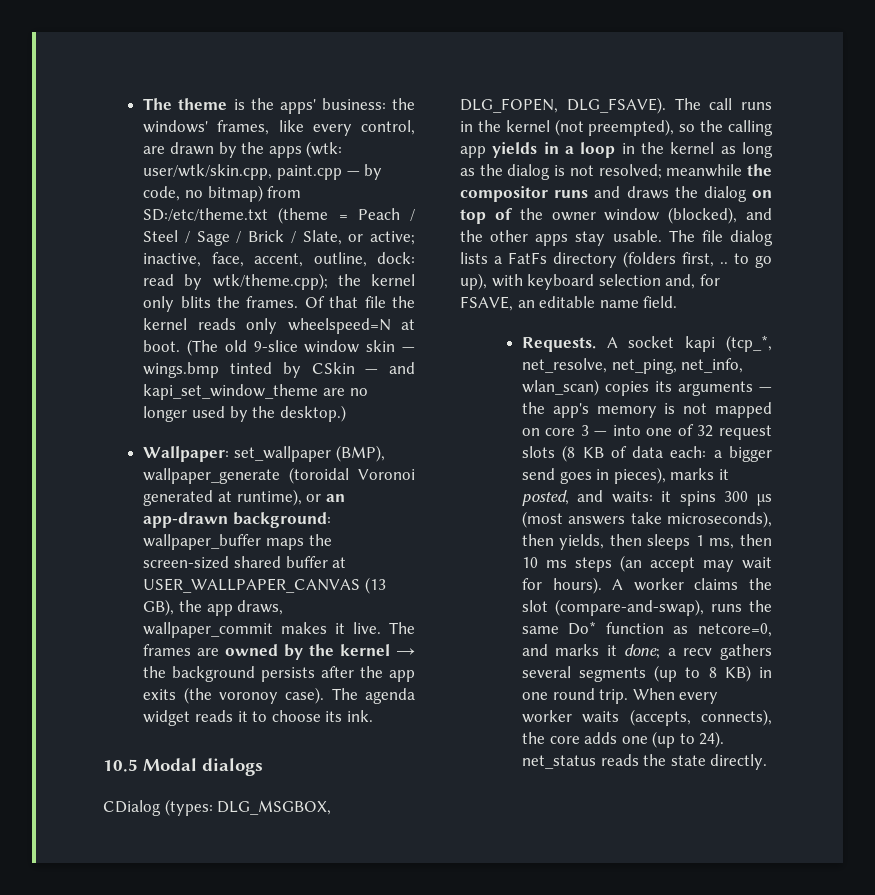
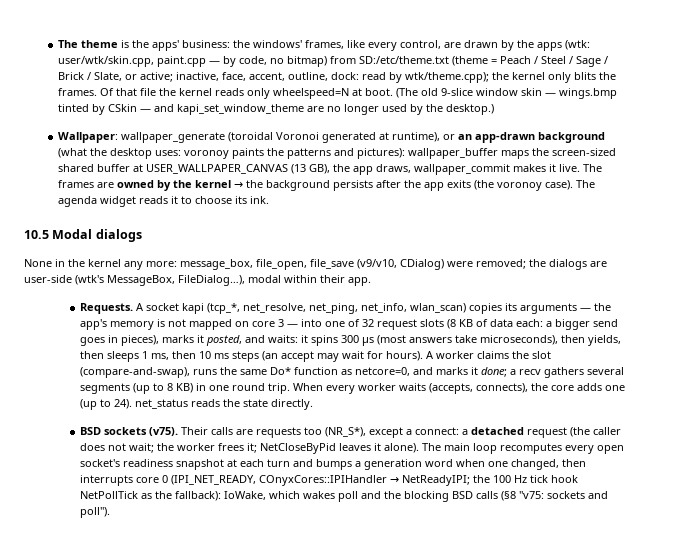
[233,445,385,462] set_wallpaper (BMP), -> (118, 137) none
[232,512,331,528] background: -> [537,132,605,143] [57,148,405,159] background (what the desktop uses: voronoy paints the patterns and pictures):
[103,799,332,816] [460,97,772,114] [460,119,773,136] [460,142,773,158] [460,164,772,180] [460,186,772,202] [460,207,772,224] [460,230,773,246] [460,251,772,268] [460,273,720,290] [460,296,678,311] CDialog (types: DLG_MSGBOX, DLG_FOPEN, DLG_FSAVE). The call runs in the kernel (not preempted), so the calling app yields in a loop in the kernel as long as the dialog is not resolved; meanwhile the compositor runs and draws the dialog on top of the owner window (blocked), and the other apps stay usable. The file dialog lists a FatFs directory (folders first, .. to go up), with keyboard selection and, for FSAVE, an editable name field. -> [24,259,607,270] [24,275,371,286] None in the kernel any more: message_box, file_open, file_save (v9/v10, CDialog) were removed; the dialogs are user-side (wtk's MessageBox, FileDialog…), modal within their app.
(768, 762) none -> [79,427,621,438] [79,443,624,454] [79,459,586,470] [79,475,578,486] [79,491,608,502] [79,507,110,518] // BSD sockets (v75). Their calls are requests too (NR_S*), except a connect: a detached request (the caller does not wait; the worker frees it; NetCloseByPid leaves it alone). The main loop recomputes every open socket's readiness snapshot at each turn and bumps a generation word when one changed, then interrupts core 0 (IPI_NET_READY, COnyxCores::IPIHandler → NetReadyIPI; the 100 Hz tick hook NetPollTick as the fallback): IoWake, which wakes poll and the blocking BSD calls (§8 "v75: sockets and poll").

